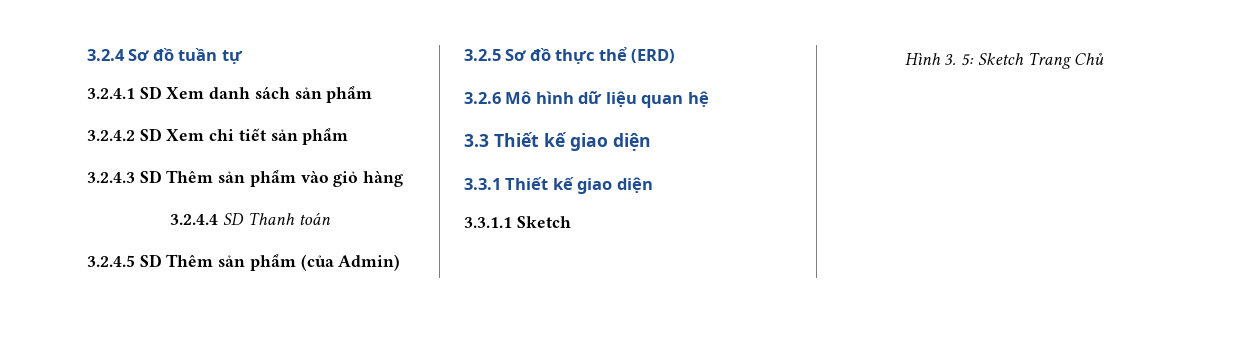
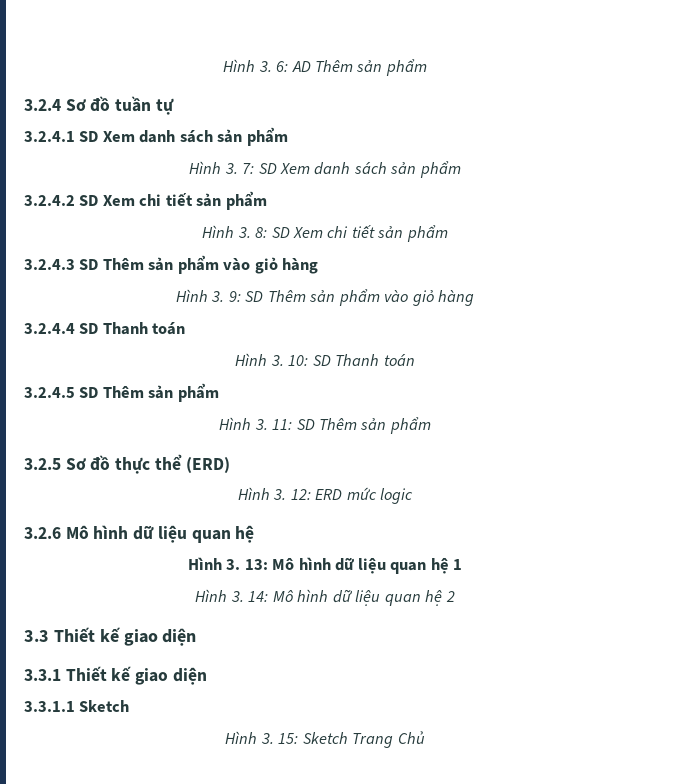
(87, 55) none -> [223,59,427,76] Hình 3. 6: AD Thêm sản phẩm //
(373, 94) none -> [189,161,461,178] // Hình 3. 7: SD Xem danh sách sản phẩm
(349, 136) none -> [202,225,448,242] // Hình 3. 8: SD Xem chi tiết sản phẩm
[170,214,219,225] 3.2.4.4 -> [175,289,475,306] [24,322,186,335] [235,353,309,366] Hình 3. 9: SD Thêm sản phẩm vào giỏ hàng // 3.2.4.4 SD Thanh toán // Hình 3. 10:
[300,254,401,271] (của Admin) -> [219,417,431,434] // Hình 3. 11: SD Thêm sản phẩm
(676, 56) none -> [237,487,414,504] // Hình 3. 12: ERD mức logic
(709, 99) none -> [187,557,463,574] [195,589,455,606] // Hình 3. 13: Mô hình dữ liệu quan hệ 1 // Hình 3. 14: Mô hình dữ liệu quan hệ 2
[961,54,975,66] 5: -> [278,733,299,744] 15:

